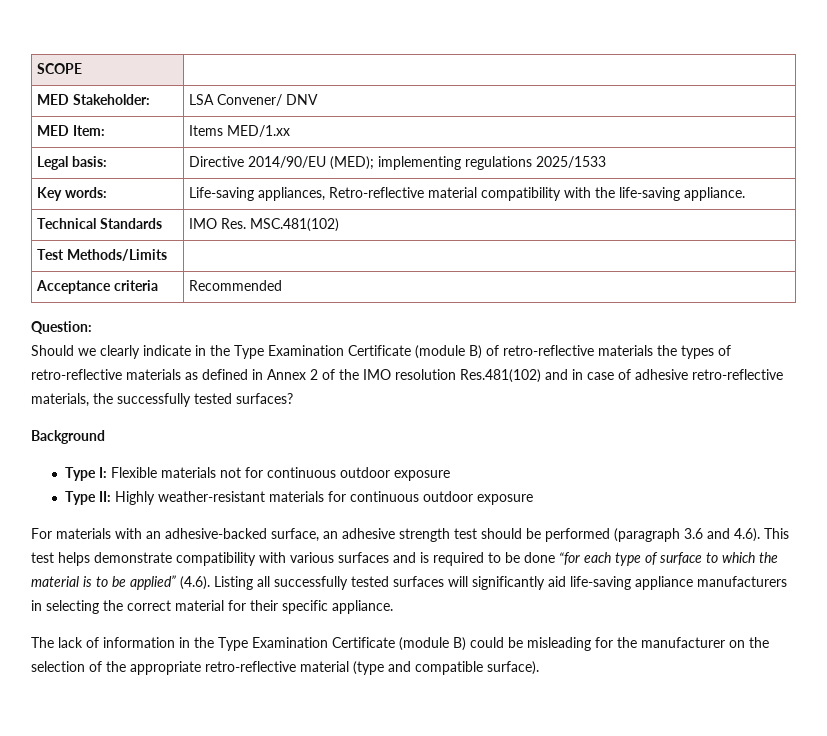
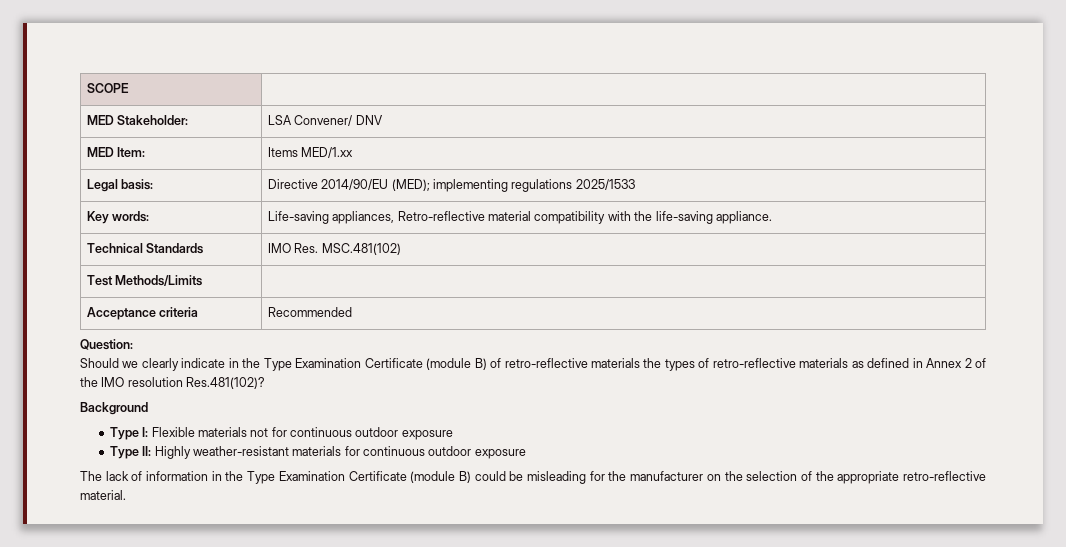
[460,369,783,383] [31,393,293,407] Res.481(102) and in case of adhesive retro-reflective materials, the successfully tested surfaces? -> [186,377,266,389] Res.481(102)?
[31,528,789,542] [31,552,778,566] [31,575,787,590] [31,600,393,614] // For materials with an adhesive-backed surface, an adhesive strength test should be performed (paragraph 3.6 and 4.6). This test helps demonstrate compatibility with various surfaces and is required to be done “for each type of surface to which the material is to be applied” (4.6). Listing all successfully tested surfaces will significantly aid life-saving appliance manufacturers in selecting the correct material for their specific appliance. -> (526, 454) none
[300,661,539,675] material (type and compatible surface). -> [80,490,126,500] material.

